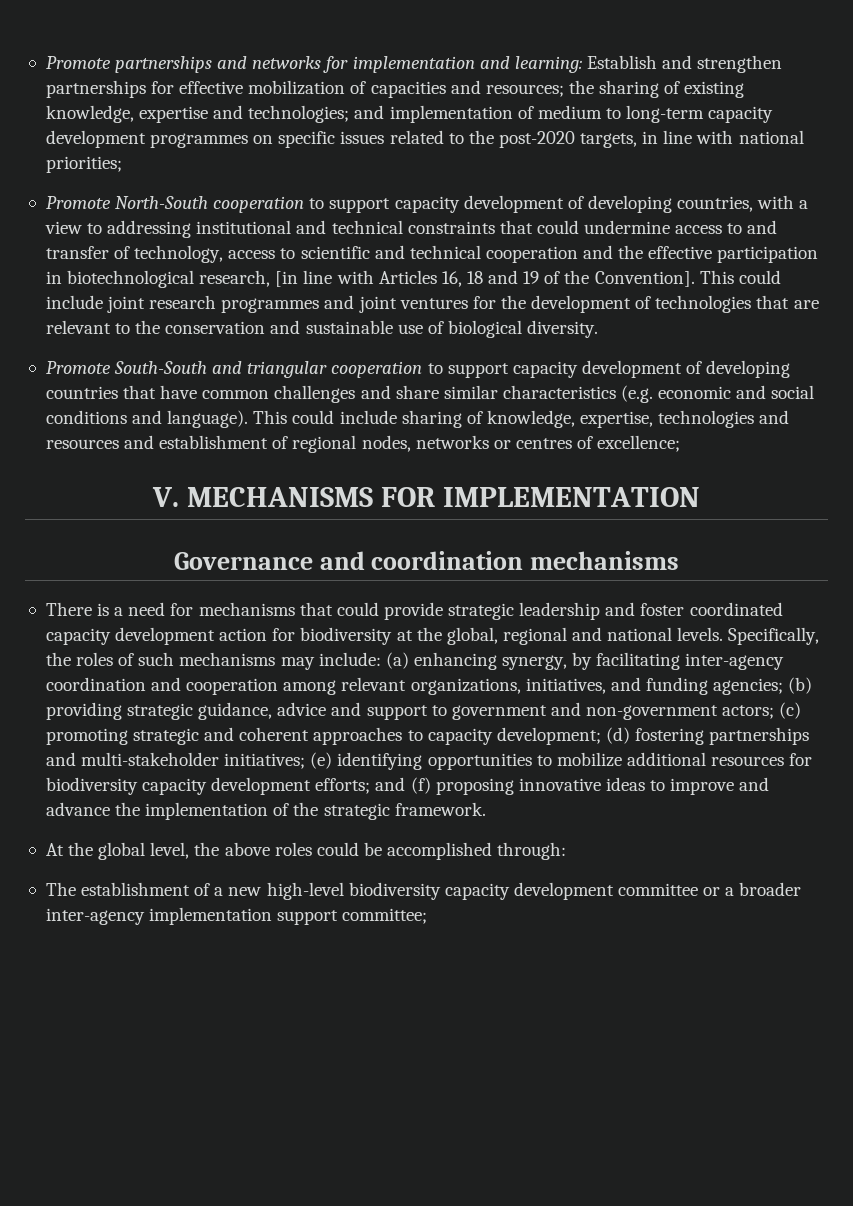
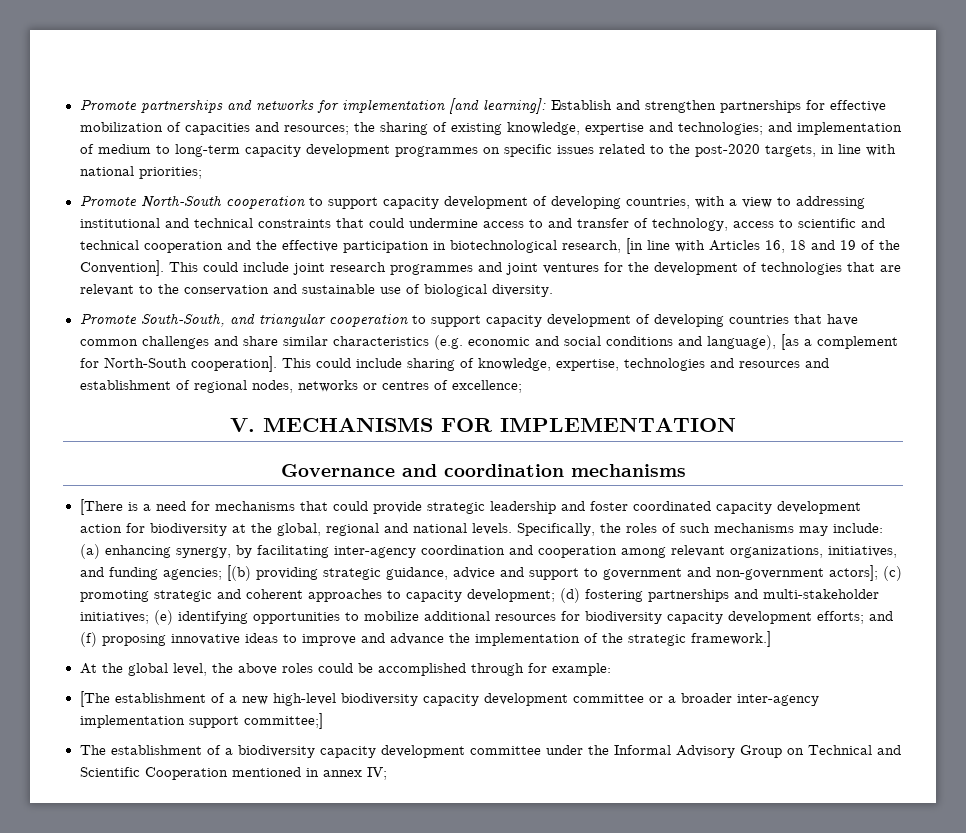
[479,56,582,73] and learning: -> [448,98,546,114] [and learning]:
[114,361,208,374] South-South -> [140,313,225,327] South-South,
[167,410,249,428] language). -> [706,334,898,350] [79,356,277,372] language), [as a complement for North-South cooperation].
[45,602,92,616] There -> [79,499,123,515] [There
[788,677,813,694] (b) -> [226,565,251,581] [(b)
[722,705,775,719] actors; -> [828,565,878,581] actors];
[394,802,486,816] framework. -> [690,631,771,647] framework.]
[497,842,567,860] [45,882,76,896] through: // The -> [470,663,611,676] [79,691,110,707] through for example: // [The
[342,908,428,924] committee; -> [243,713,323,729] [79,745,901,758] [79,767,387,780] committee;] // The establishment of a biodiversity capacity development committee under the Informal Advisory Group on Technical and Scientific Cooperation mentioned in annex IV;

